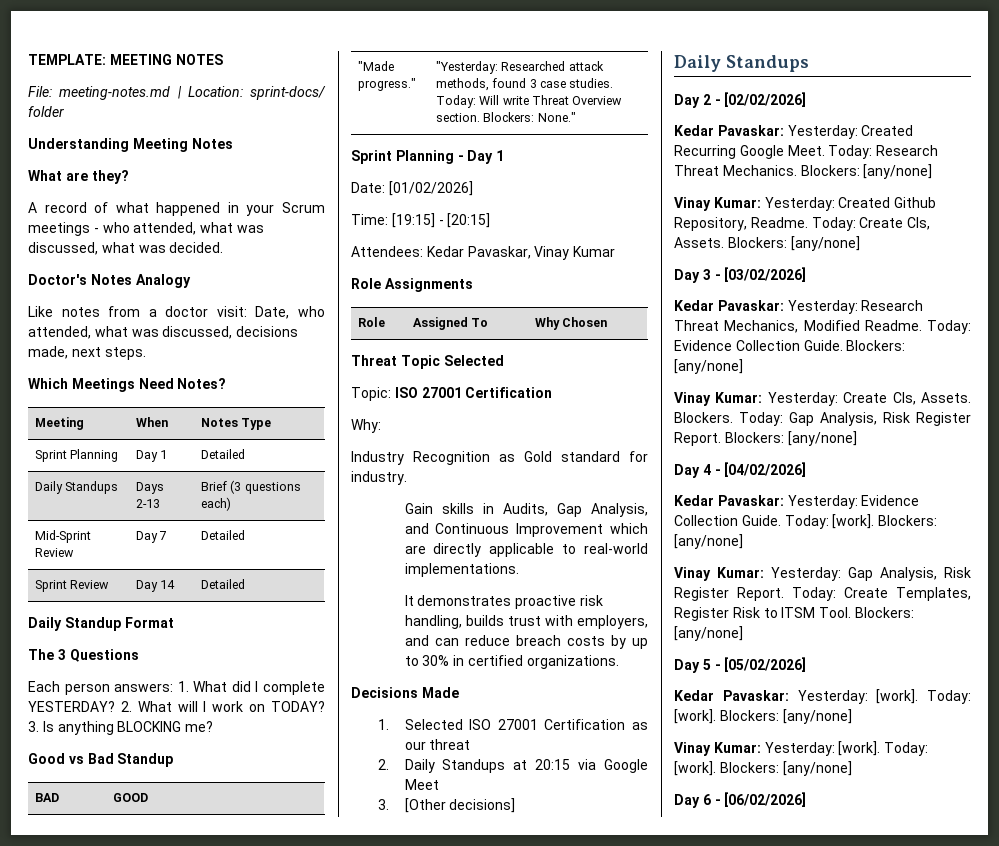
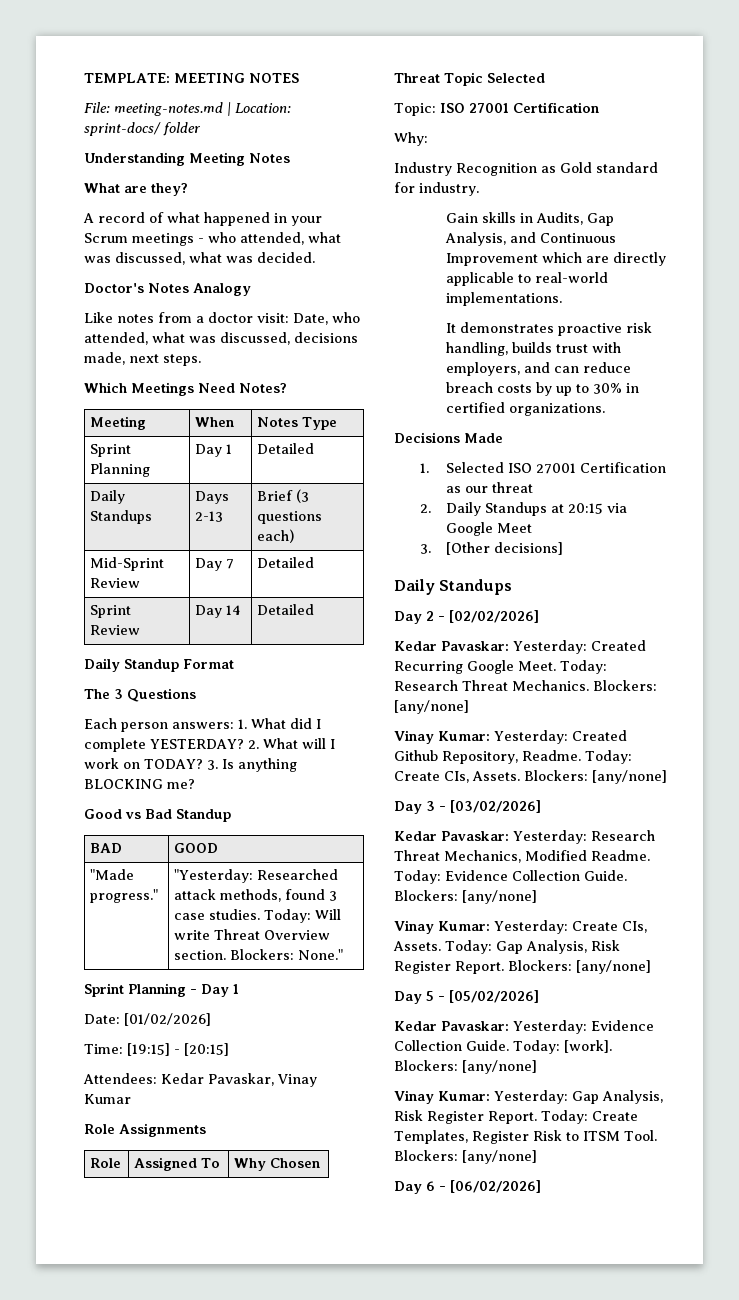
[674,412,733,423] Blockers. -> (441, 946) none
[702,462,807,477] 4 - [04/02/2026] -> [426,990,539,1003] 5 - [05/02/2026]
[674,657,807,673] [674,689,971,704] [674,709,852,724] [674,741,929,756] [674,761,852,776] // Day 5 - [05/02/2026] // Kedar Pavaskar: Yesterday: [work]. Today: [work]. Blockers: [any/none] // Vinay Kumar: Yesterday: [work]. Today: [work]. Blockers: [any/none] -> (537, 1157) none

